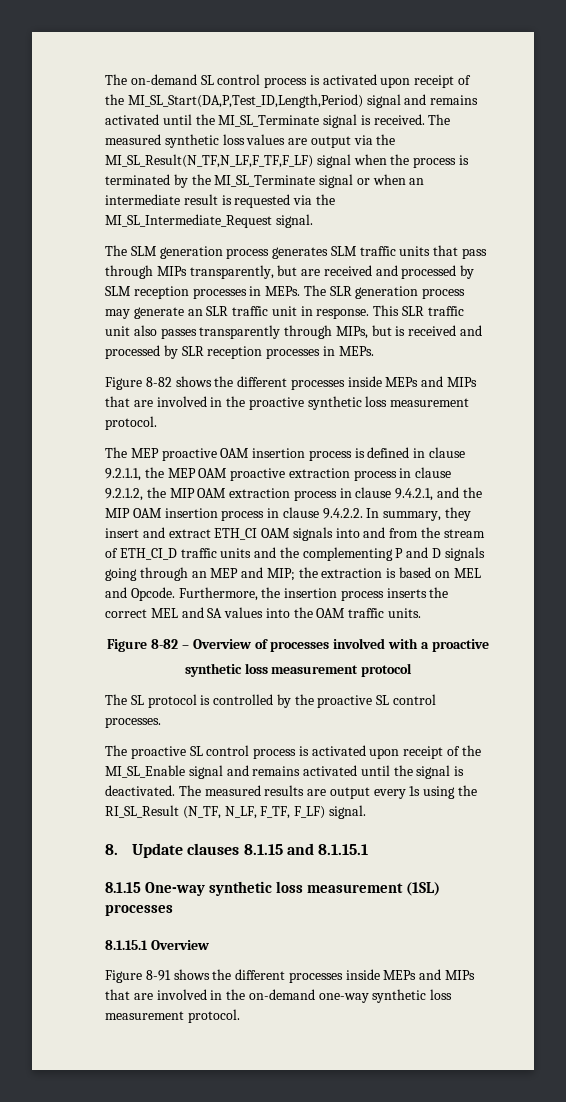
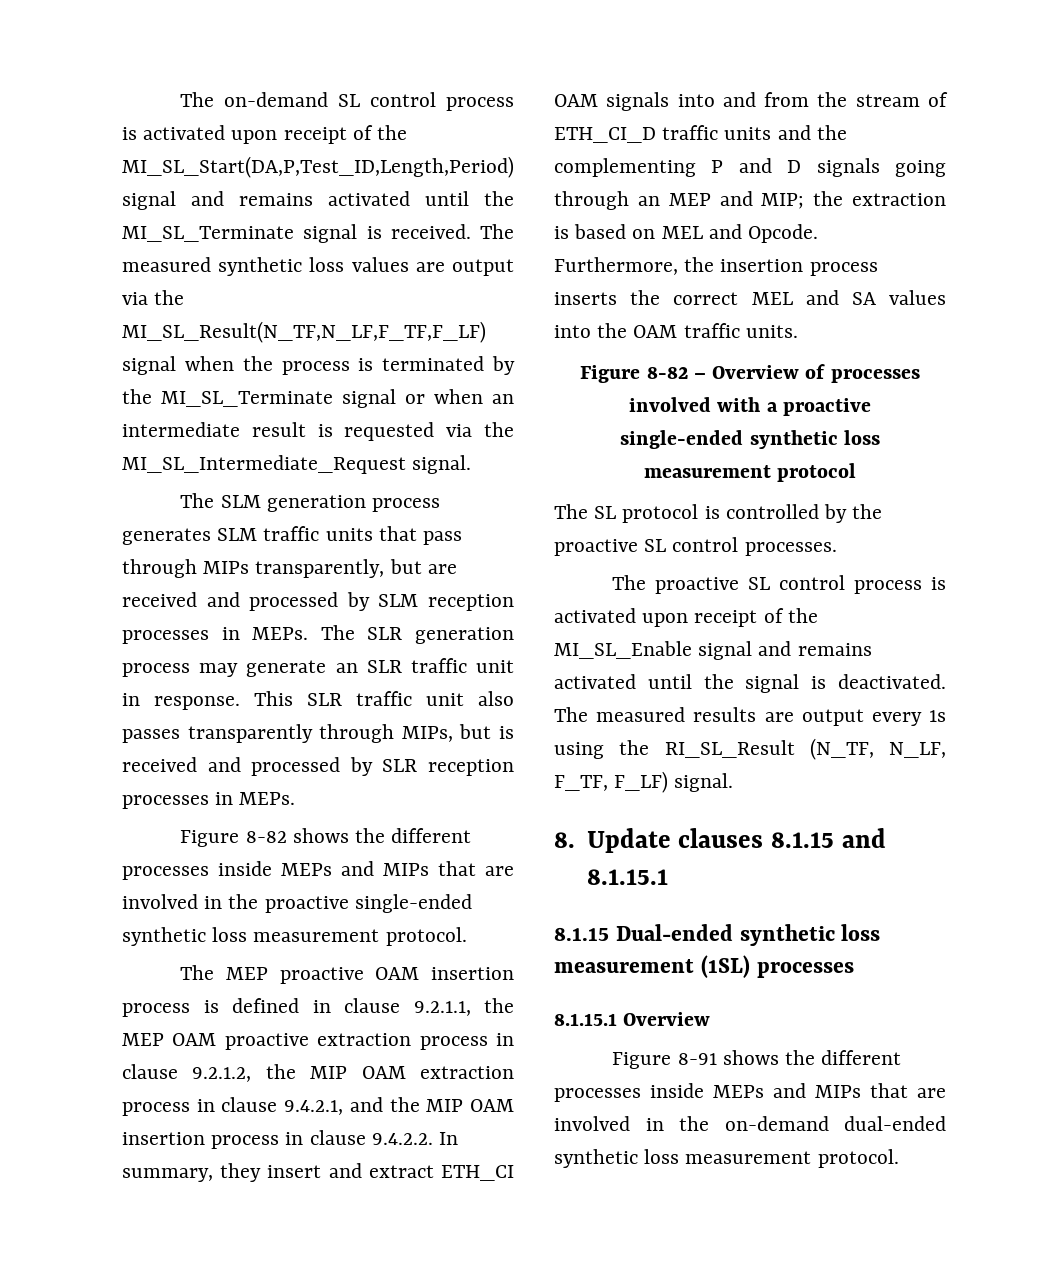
(304, 403) none -> [354,894,472,913] single-ended
(489, 645) none -> [620,430,744,449] single-ended
[144,882,205,896] One-way -> [615,924,733,941] Dual-ended
[318,993,369,1003] one-way -> [844,1116,946,1131] dual-ended

